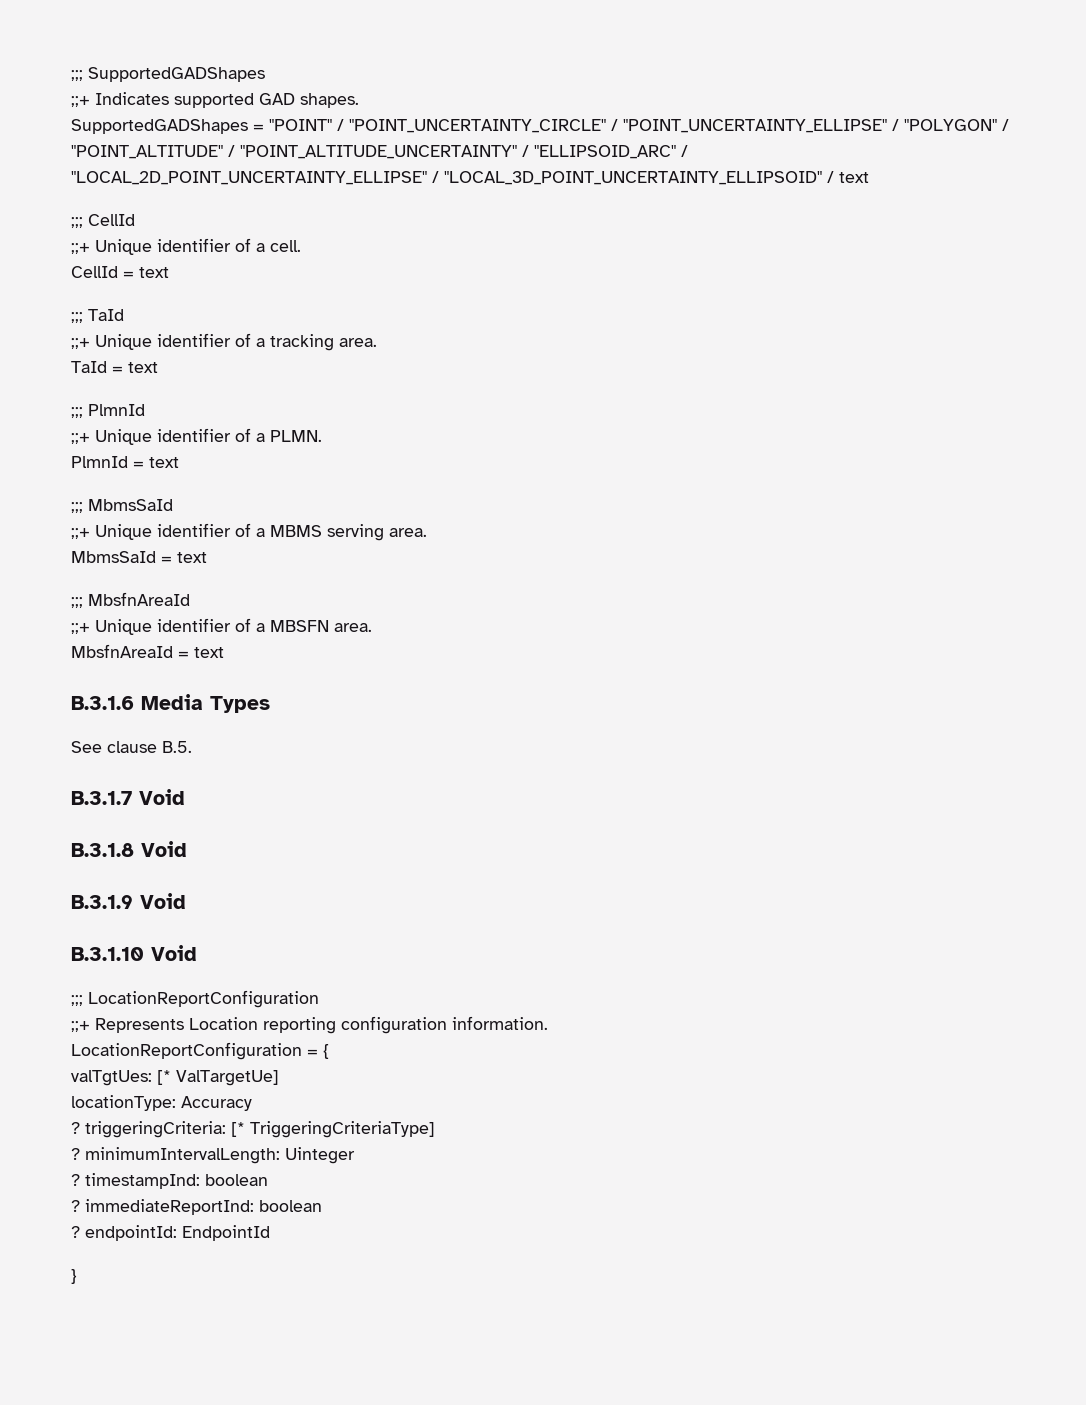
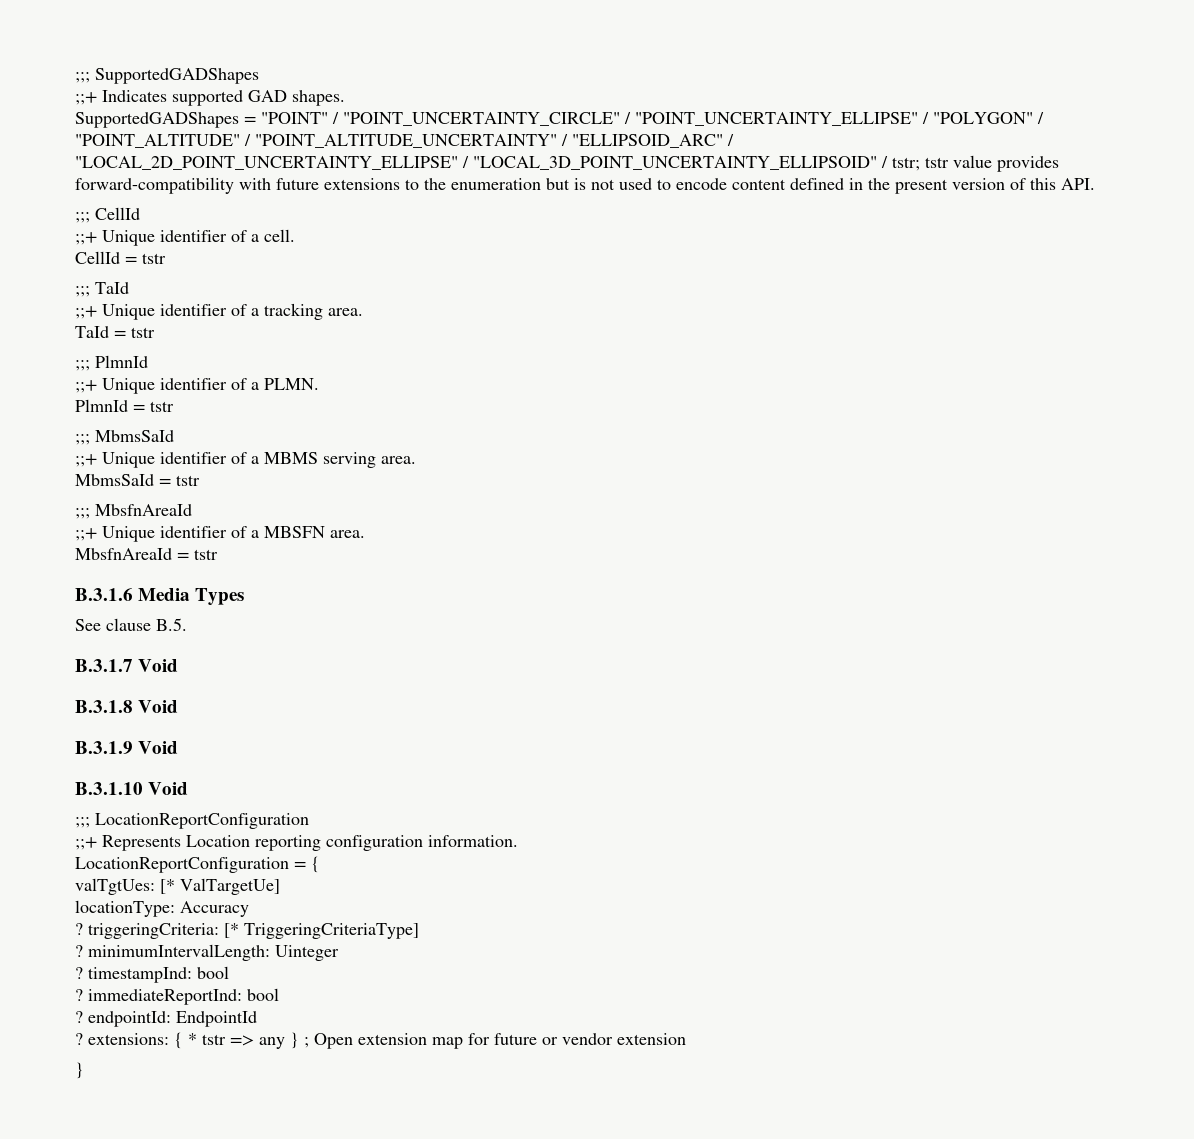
[839,172,869,183] text -> [892,155,1059,172] [75,177,1095,194] tstr; tstr value provides forward-compatibility with future extensions to the enumeration but is not used to encode content defined in the present version of this API.
[139,267,169,278] text -> [142,253,166,264] tstr
[128,362,158,373] text -> [131,327,155,338] tstr
[149,457,179,468] text -> [150,401,174,412] tstr
[177,552,207,563] text -> [176,475,200,486] tstr
[194,647,224,658] text -> [194,549,218,560] tstr
[205,1174,268,1186] boolean -> [197,966,229,979] bool
[259,1200,322,1212] boolean -> [247,988,279,1001] bool
(270, 1233) none -> [75,1032,686,1049] // ? extensions: { * tstr => any } ; Open extension map for future or vendor extension

